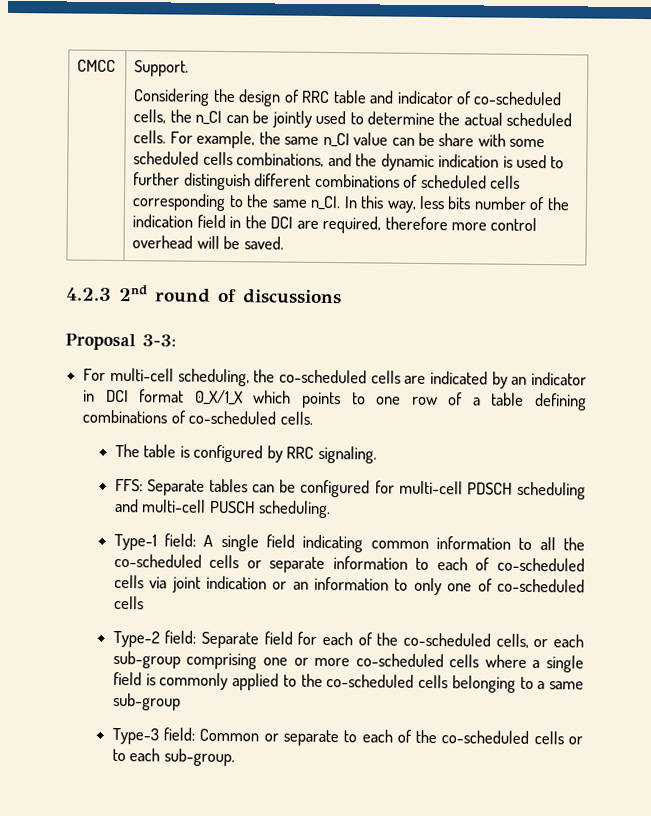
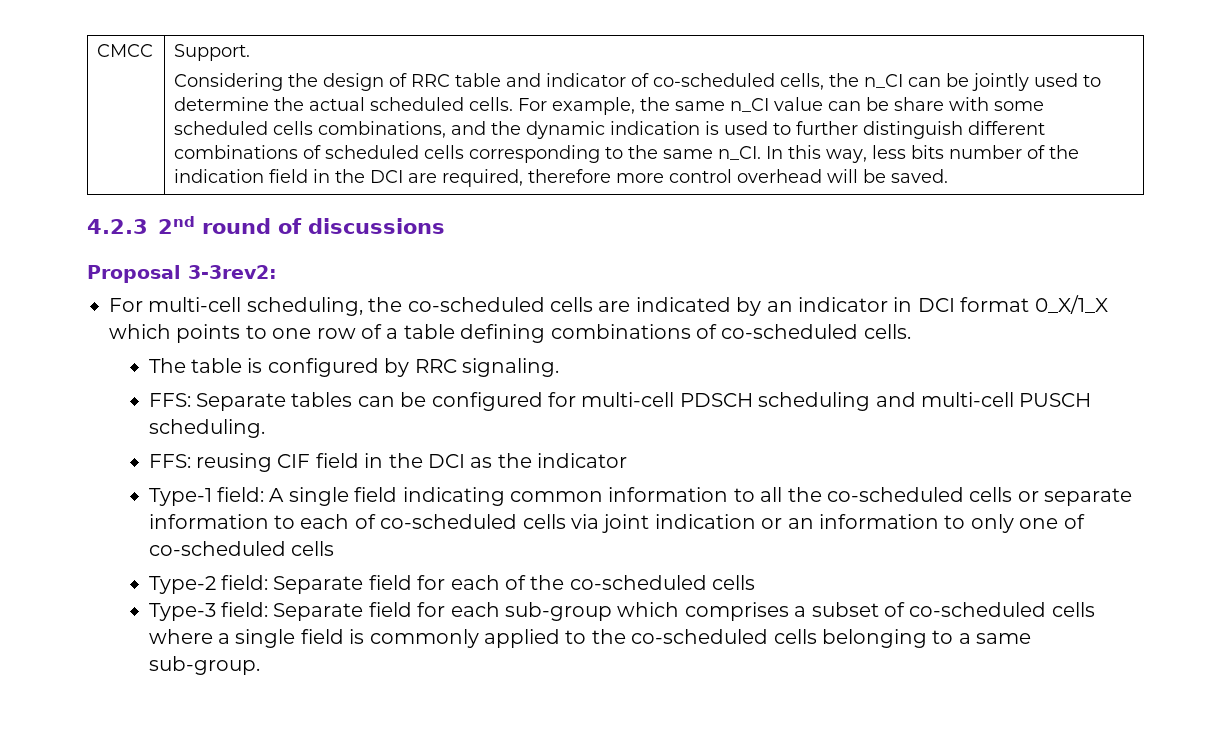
[142,334,176,347] 3-3: -> [188,265,277,279] 3-3rev2:
(332, 509) none -> [148,453,628,472] // FFS: reusing CIF field in the DCI as the indicator
[495,633,584,648] [112,650,351,670] cells, or each sub-group comprising one or more -> [712,575,756,590] [148,602,906,621] cells // Type-3 field: Separate field for each sub-group which comprises a subset of
[112,692,181,711] [111,727,583,747] [111,748,161,762] sub-group // Type-3 field: Common or separate to each of the co-scheduled cells or to each -> (1032, 638) none

